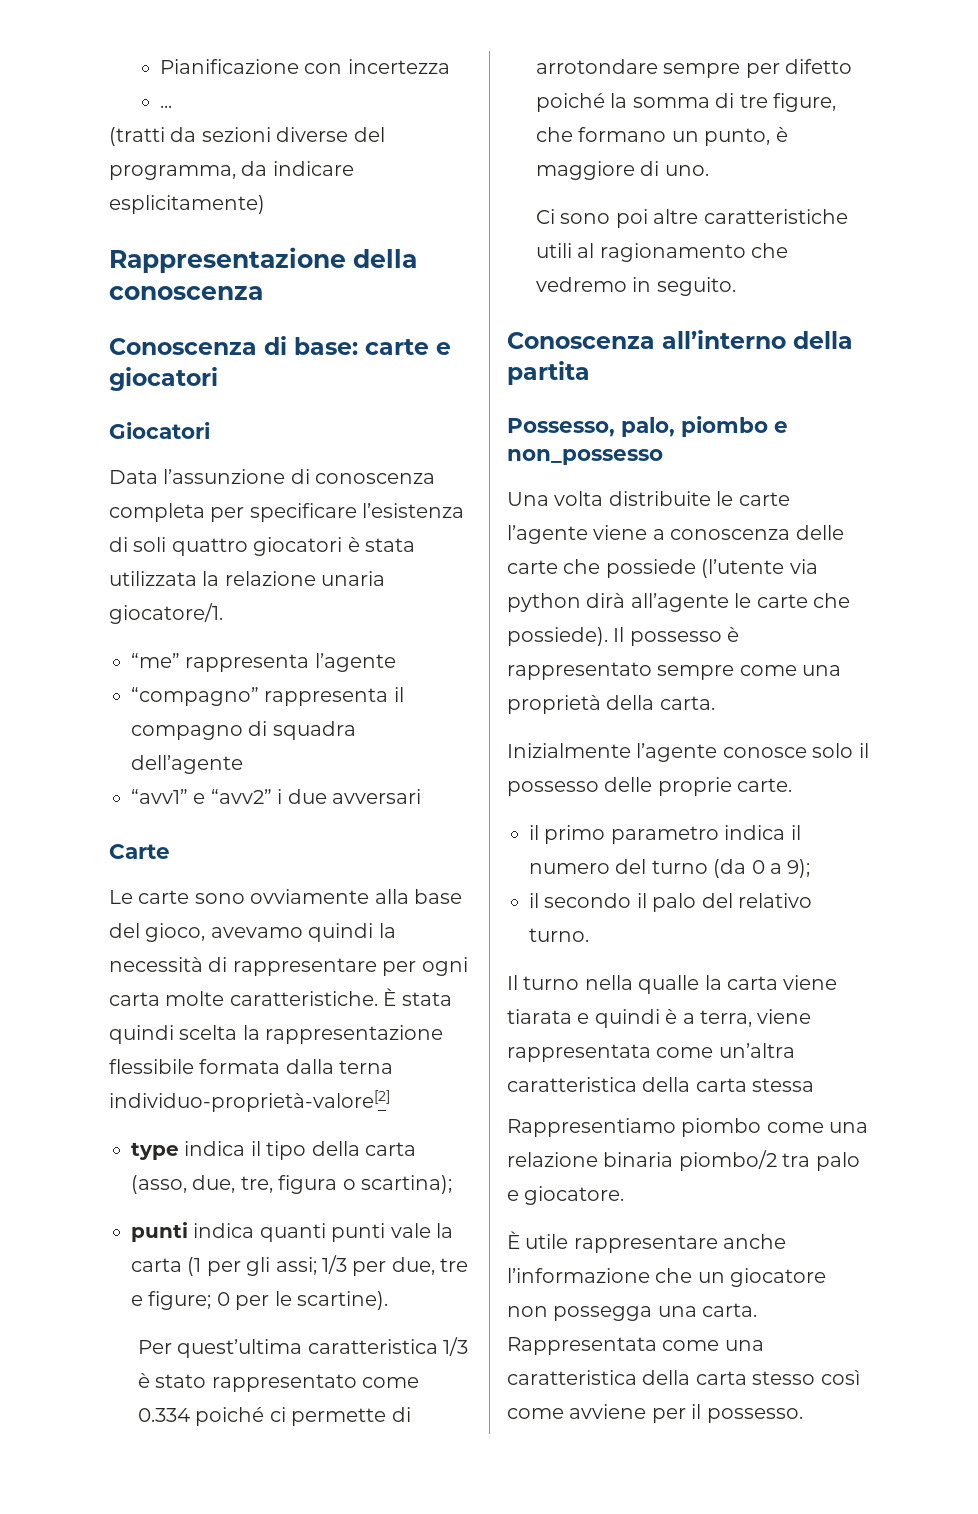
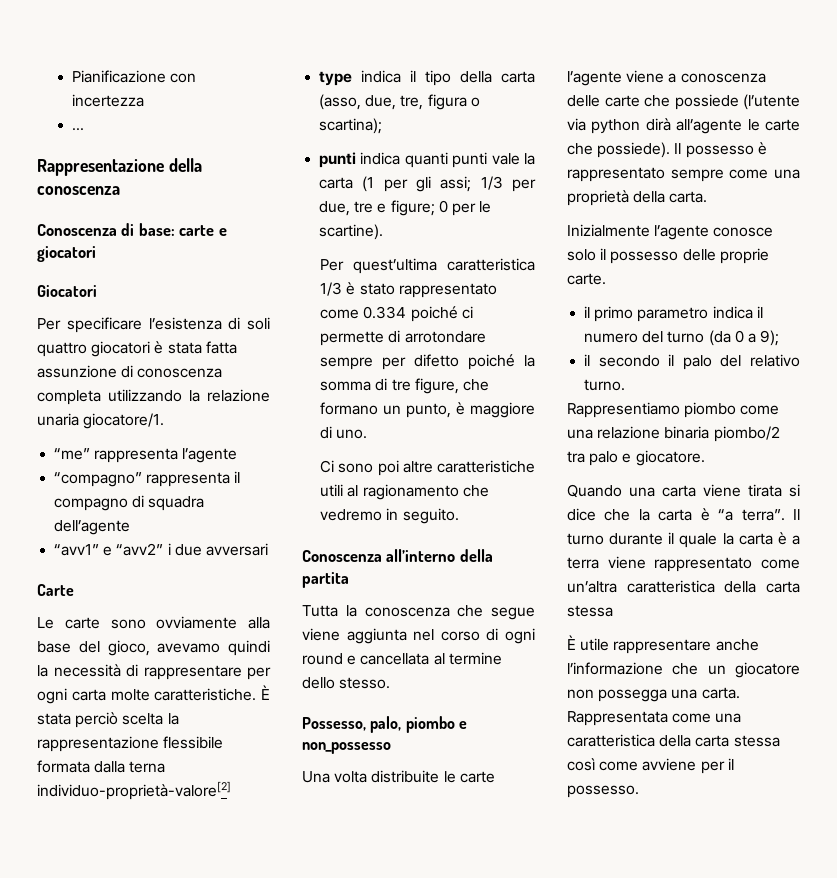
[109,127,385,146] [109,161,354,180] [109,195,265,214] // (tratti da sezioni diverse del programma, da indicare esplicitamente) -> (85, 129) none
[109,469,436,484] [109,503,245,522] Data l’assunzione di conoscenza completa per -> [37,318,61,330] Per
[109,571,197,586] utilizzata -> [205,341,237,354] [37,365,223,378] [37,389,182,405] fatta assunzione di conoscenza completa utilizzando
[109,1025,174,1044] quindi -> [75,712,119,728] perciò
(590, 373) none -> [302,605,535,620] [302,628,535,644] [302,652,502,665] [302,677,391,689] // Tutta la conoscenza che segue viene aggiunta nel corso di ogni round e cancellata al termine dello stesso.
[507,975,838,994] [507,1009,812,1028] [507,1043,795,1062] [507,1077,815,1092] // Il turno nella qualle la carta viene tiarata e quindi è a terra, viene rappresentata come un’altra caratteristica della carta stessa -> (626, 385) none
(625, 1195) none -> [567,484,800,498] [567,508,800,521] [567,532,800,548] [567,556,800,572] [567,580,800,593] [567,605,613,617] // Quando una carta viene tirata si dice che la carta è “a terra”. Il turno durante il quale la carta è a terra viene rappresentato come un’altra caratteristica della carta stessa
[752,1371,816,1385] stesso -> [733,735,780,747] stessa

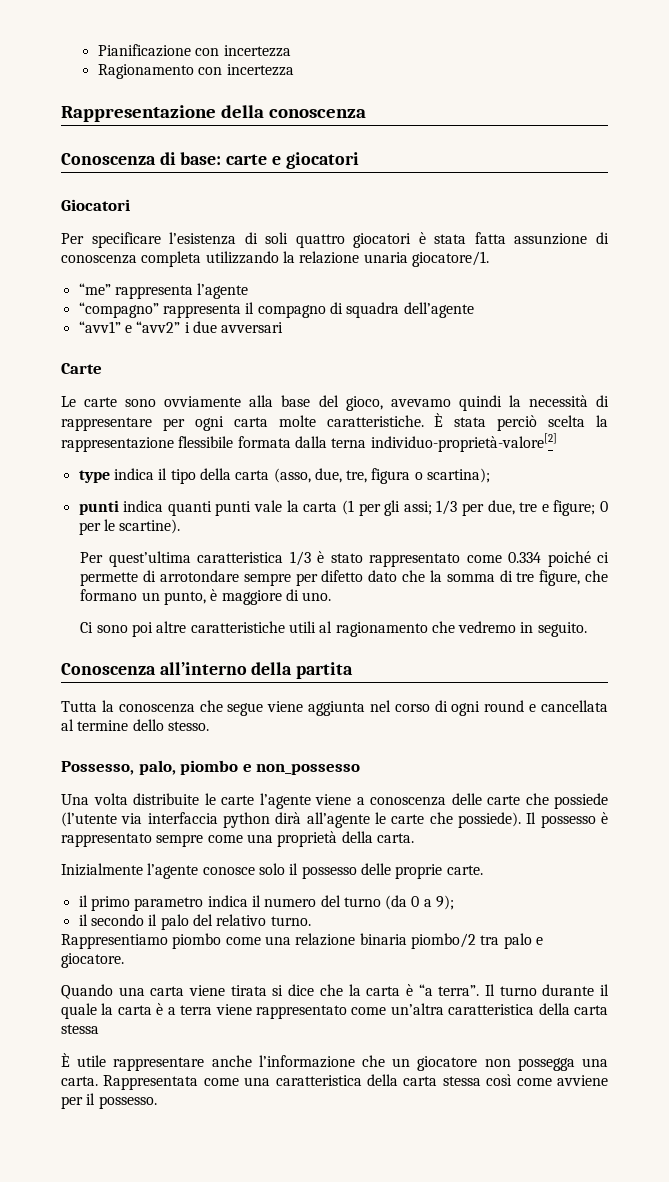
[72,128,85,131] ... -> [97,64,294,79] Ragionamento con incertezza
[468,354,516,370] poiché -> [368,570,426,582] dato che
(586, 124) none -> [147,812,218,824] interfaccia

